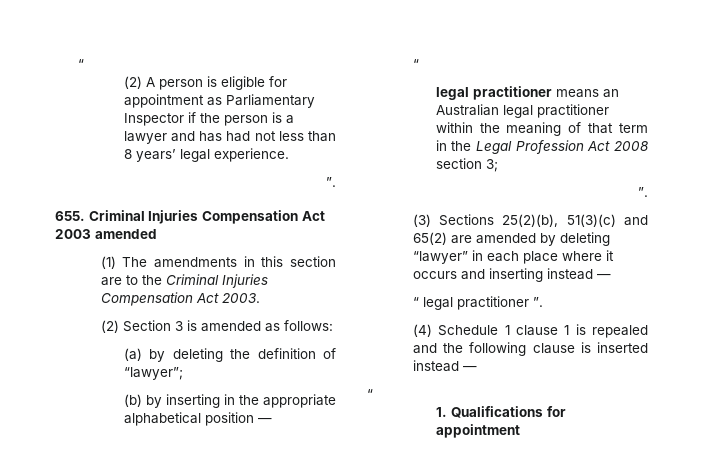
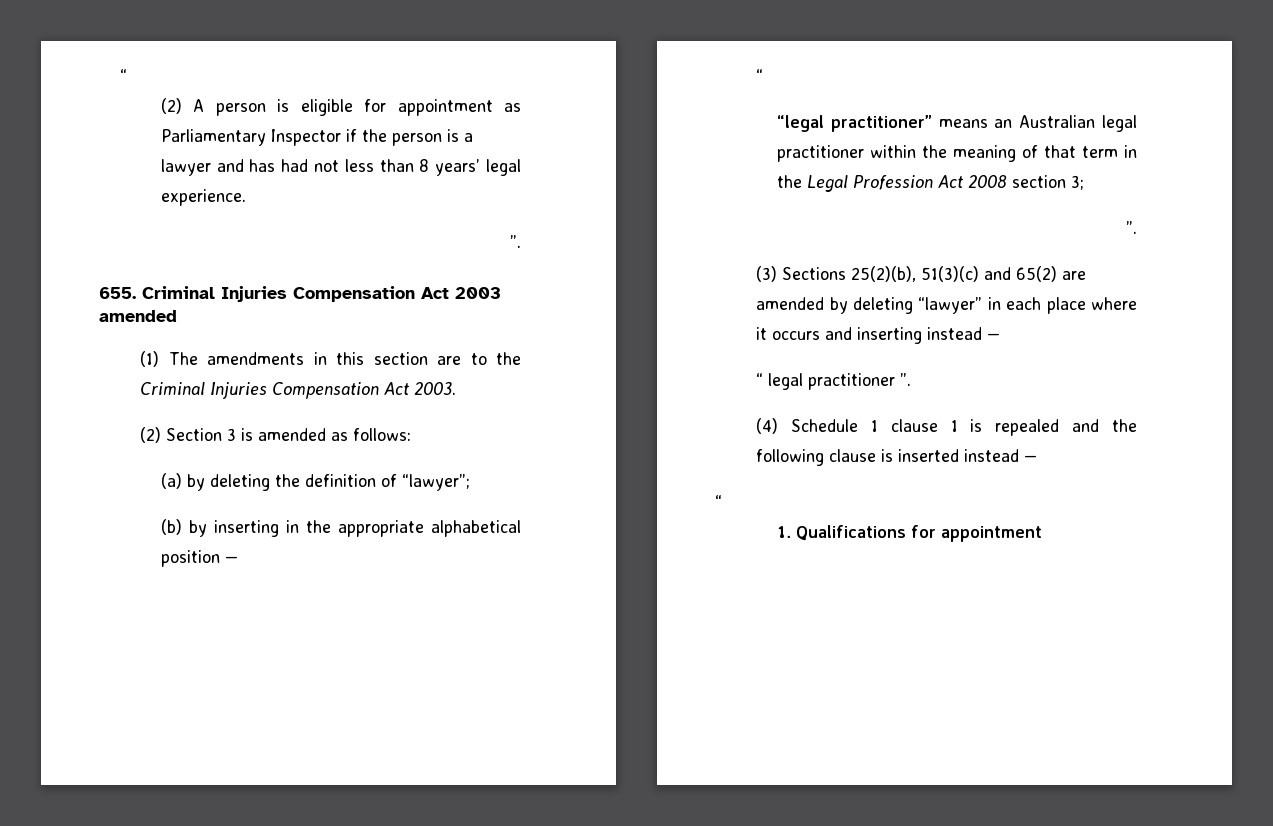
[435,86,552,100] legal practitioner -> [776,115,932,132] “legal practitioner”

